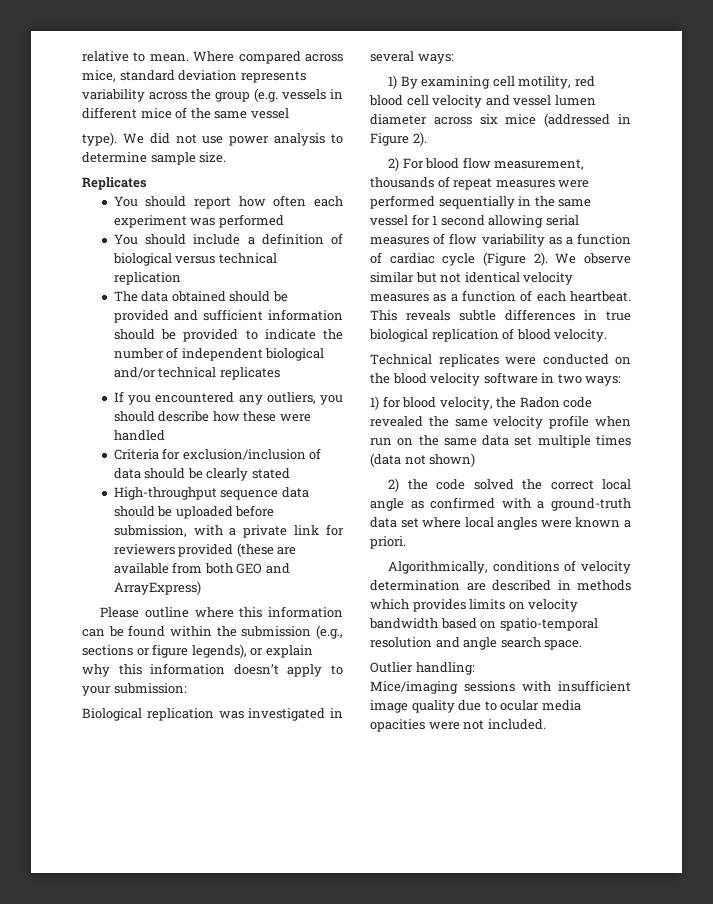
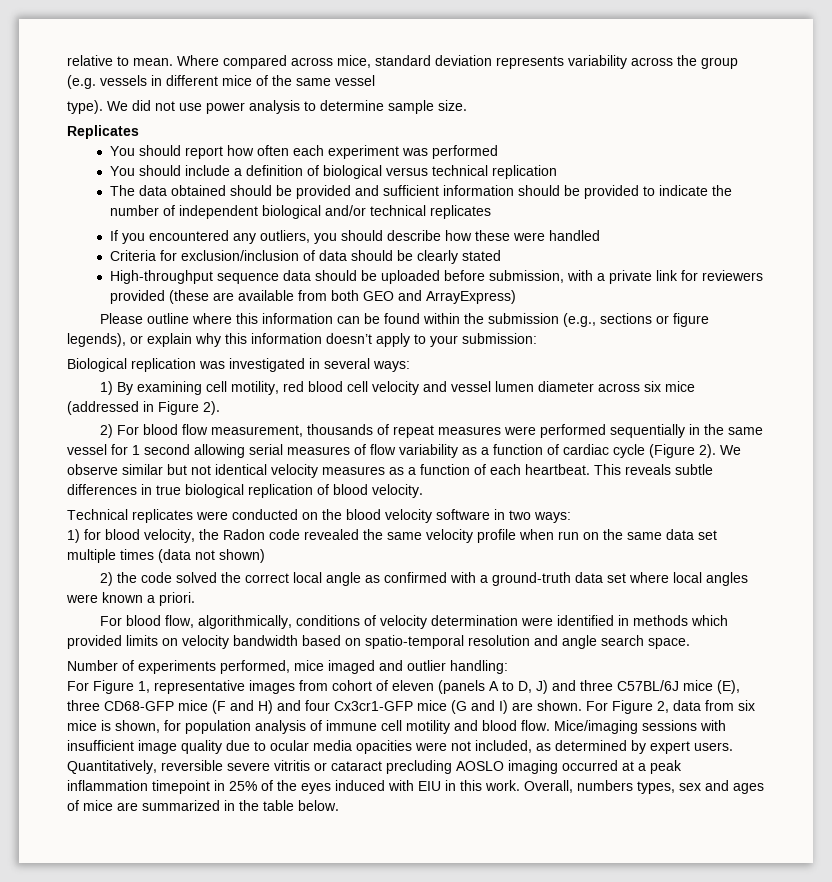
[388,561,489,574] Algorithmically, -> [99,615,292,629] For blood flow, algorithmically,
[466,580,551,591] are described -> [520,615,614,626] were identified
[412,599,466,612] provides -> [67,635,122,649] provided
[370,662,475,675] Outlier handling: // -> [67,660,508,674] [67,680,740,694] [67,700,755,714] [67,720,550,734] Number of experiments performed, mice imaged and outlier handling: // For Figure 1, representative images from cohort of eleven (panels A to D, J) and three C57BL/6J mice (E), three CD68-GFP mice (F and H) and four Cx3cr1-GFP mice (G and I) are shown. For Figure 2, data from six mice is shown, for population analysis of immune cell motility and blood flow.
[487,719,546,730] included. -> [475,740,733,754] [67,760,682,774] [67,780,764,794] [67,800,339,811] included, as determined by expert users. Quantitatively, reversible severe vitritis or cataract precluding AOSLO imaging occurred at a peak inflammation timepoint in 25% of the eyes induced with EIU in this work. Overall, numbers types, sex and ages of mice are summarized in the table below.

